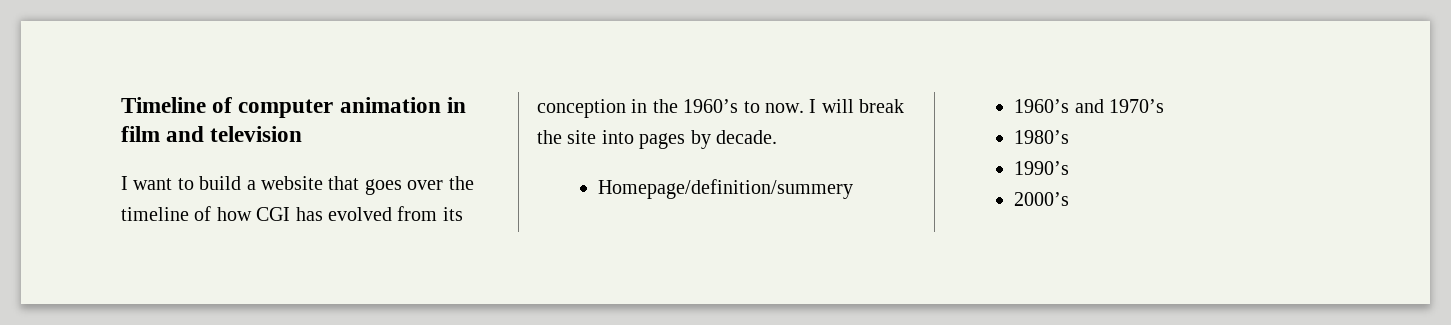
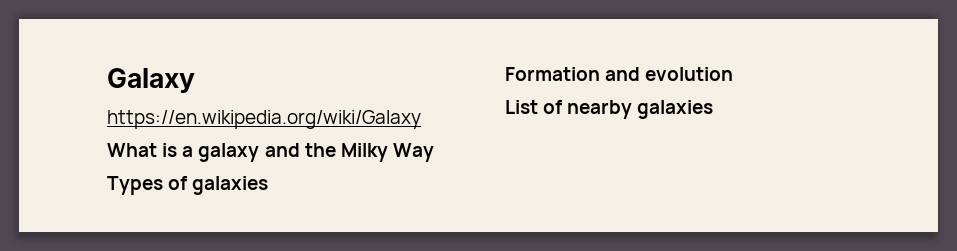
[121,97,466,118] [121,126,303,142] [121,176,474,195] [121,206,463,221] [537,99,905,118] [537,130,777,149] [598,179,854,199] [1014,99,1165,113] [1014,130,1070,144] [1014,161,1070,175] [1014,192,1070,206] Timeline of computer animation in film and television // I want to build a website that goes over the timeline of how CGI has evolved from its conception in the 1960’s to now. I will break the site into pages by decade. // Homepage/definition/summery // 1960’s and 1970’s // 1980’s // 1990’s // 2000’s -> [107,68,195,94] [107,110,421,129] [107,143,434,162] [107,176,269,195] [505,67,734,81] [505,100,714,119] Galaxy // https://en.wikipedia.org/wiki/Galaxy // What is a galaxy and the Milky Way // Types of galaxies // Formation and evolution // List of nearby galaxies

